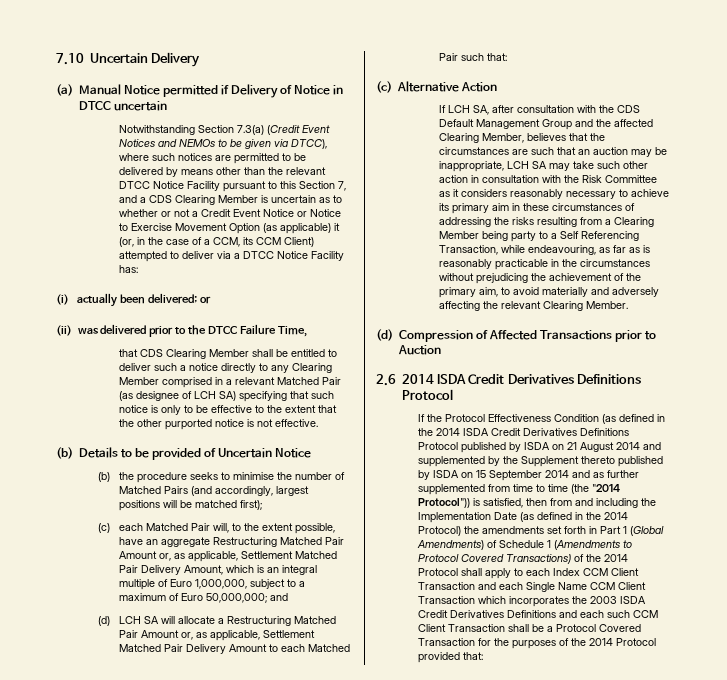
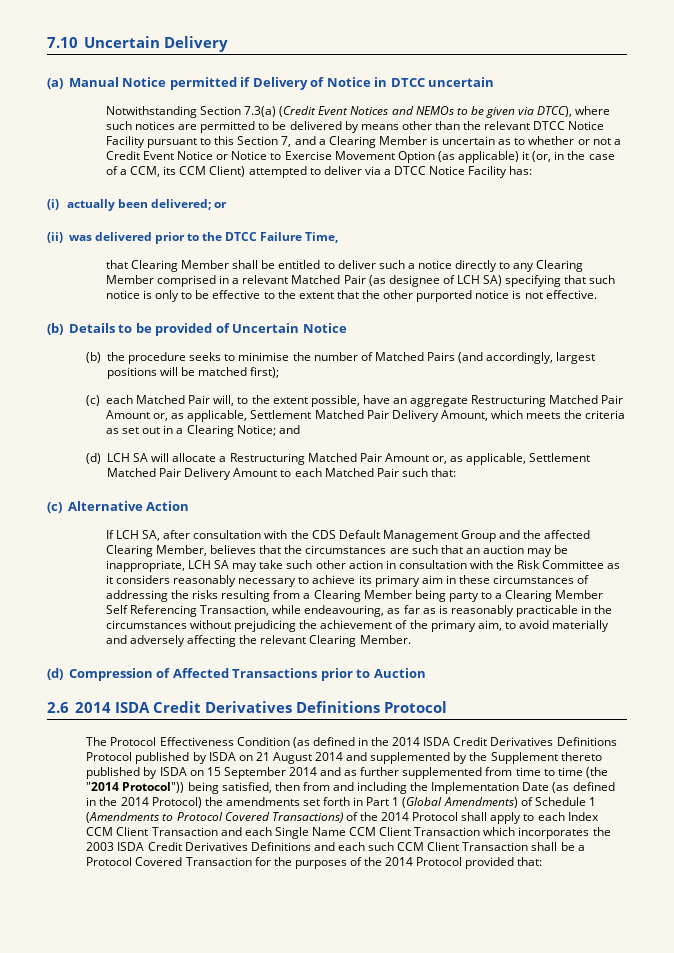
[149,195,173,203] CDS -> (326, 142) none
[140,349,164,357] CDS -> (128, 264) none
[257,565,318,575] [119,579,306,590] [119,593,268,603] is an integral multiple of Euro 1,000,000, subject to a maximum of Euro 50,000,000; -> [526,410,626,419] [106,425,276,437] meets the criteria as set out in a Clearing Notice;
(558, 236) none -> [505,590,604,602] Clearing Member
[418,414,443,422] If the -> [86,737,108,746] The
[473,498,481,506] is -> [187,782,219,794] being

